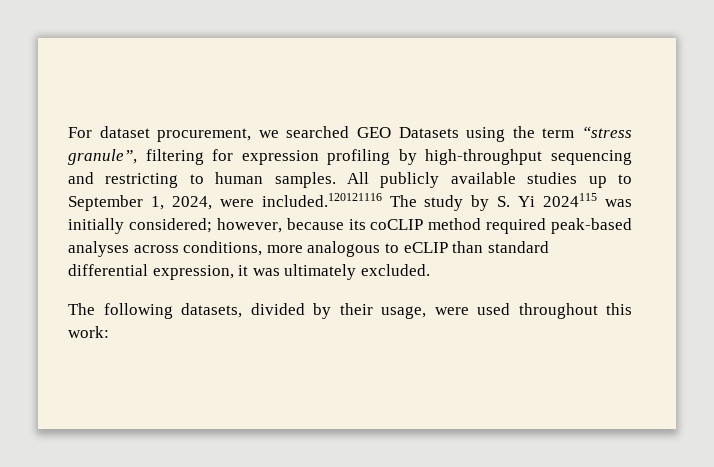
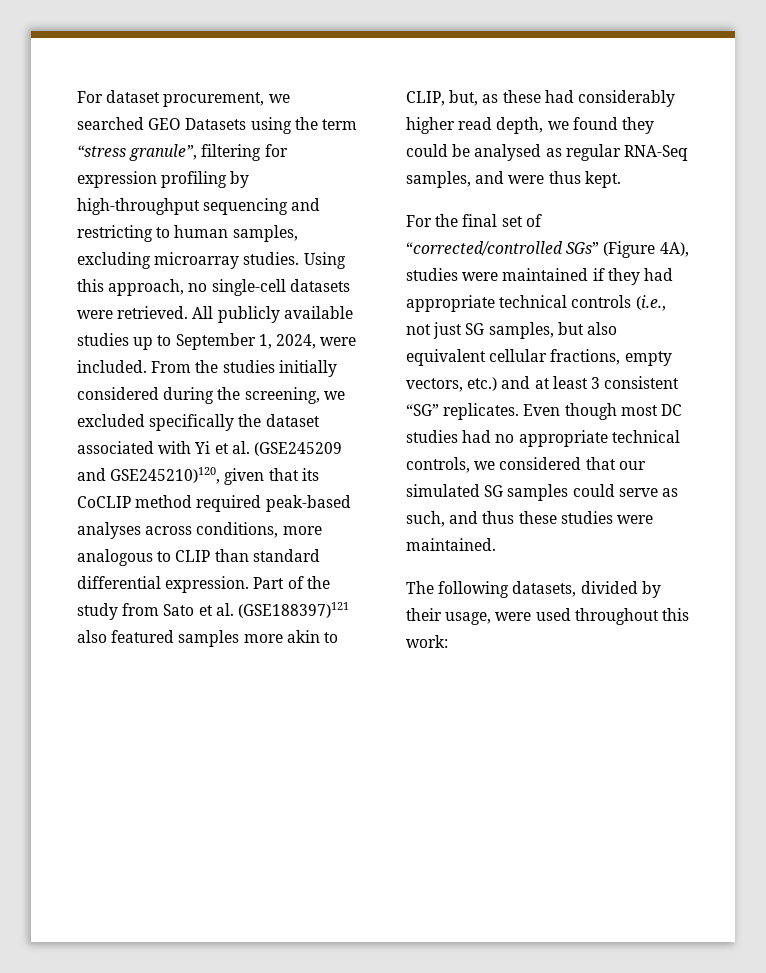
[274,172,336,188] samples. -> [232,225,298,242] [77,252,346,269] [77,279,350,296] [77,306,189,319] samples, excluding microarray studies. Using this approach, no single-cell datasets were retrieved.
[261,193,633,211] [68,218,424,234] included.120121116 The study by S. Yi 2024115 was initially considered; however, because its coCLIP -> [77,360,337,377] [77,387,345,404] [77,414,320,431] [77,441,342,456] [77,467,319,485] [77,496,131,508] included. From the studies initially considered during the screening, we excluded specifically the dataset associated with Yi et al. (GSE245209 and GSE245210)120, given that its CoCLIP
[403,242,448,253] eCLIP -> [175,550,211,562] CLIP
[152,264,430,280] expression, it was ultimately excluded. -> [165,576,330,593] [77,602,349,620] [77,630,338,647] [406,90,675,107] [406,117,654,134] [406,144,688,161] [406,171,621,188] [406,214,542,227] [406,241,689,258] [406,268,673,285] [406,295,666,312] [406,322,617,339] [406,349,672,366] [406,376,680,392] [406,403,682,420] [406,430,680,447] [406,457,646,473] [406,484,678,501] [406,511,653,527] [406,538,496,551] expression. Part of the study from Sato et al. (GSE188397)121 also featured samples more akin to CLIP, but, as these had considerably higher read depth, we found they could be analysed as regular RNA-Seq samples, and were thus kept. // For the final set of “corrected/controlled SGs” (Figure 4A), studies were maintained if they had appropriate technical controls (i.e., not just SG samples, but also equivalent cellular fractions, empty vectors, etc.) and at least 3 consistent “SG” replicates. Even though most DC studies had no appropriate technical controls, we considered that our simulated SG samples could serve as such, and thus these studies were maintained.

